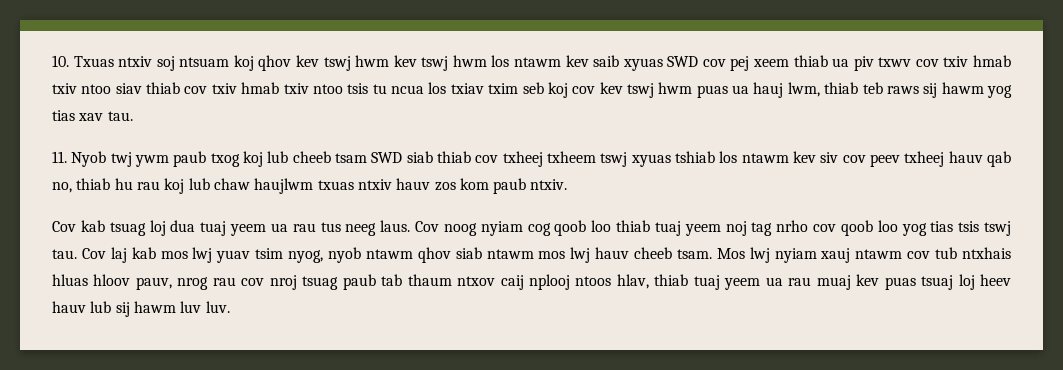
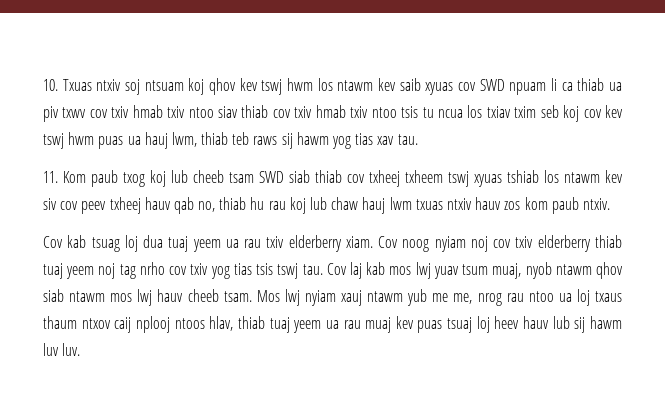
[393,55,487,71] kev tswj hwm -> (313, 84) none
[667,56,789,71] SWD cov pej xeem -> [458,78,573,95] cov SWD npuam li ca
[71,151,169,167] Nyob twj ywm -> [63,171,86,183] Kom
[254,178,314,194] haujlwm -> [362,197,412,214] hauj lwm
[320,220,612,236] tus neeg laus. Cov noog nyiam cog qoob loo -> [266,235,591,252] txiv elderberry xiam. Cov noog nyiam noj cov txiv elderberry
[840,220,898,236] qoob loo -> [190,263,209,275] txiv
[255,248,324,263] tsim nyog, -> [462,263,522,279] tsum muaj,
[907,247,1011,259] [52,274,403,290] cov tub ntxhais hluas hloov pauv, nrog rau cov nroj tsuag paub tab -> [407,289,623,306] yub me me, nrog rau ntoo ua loj txaus

